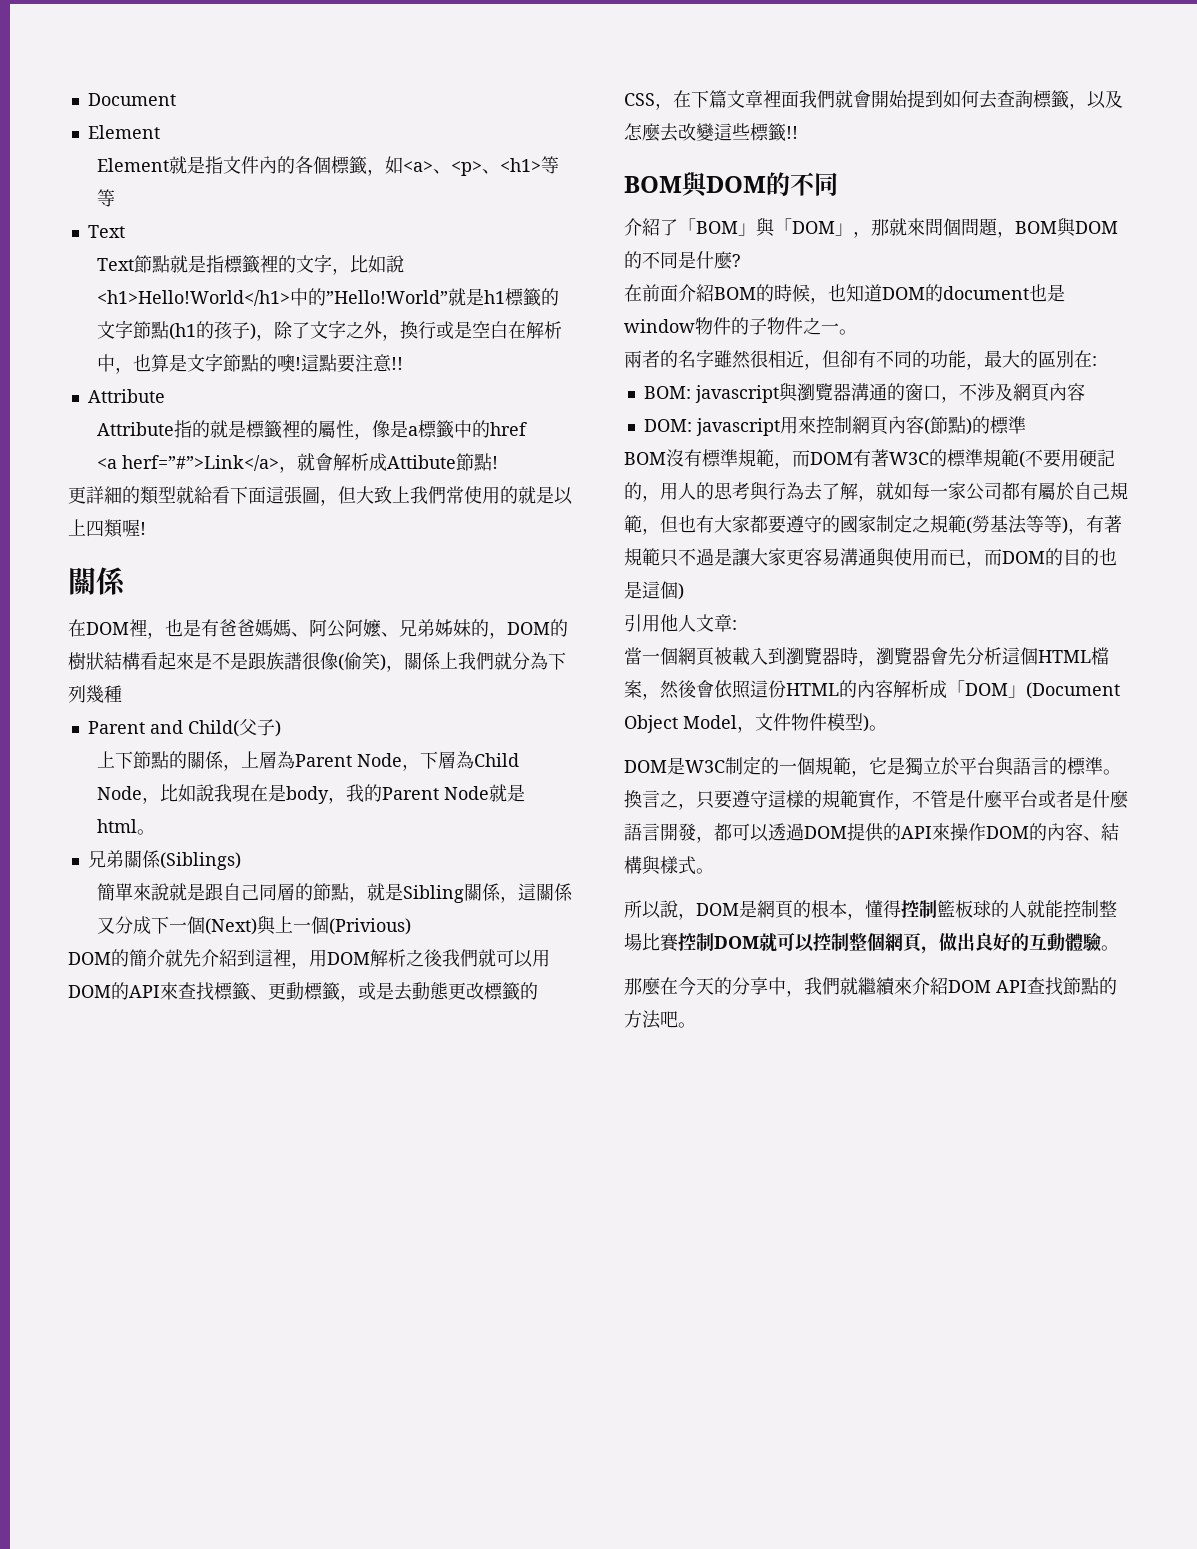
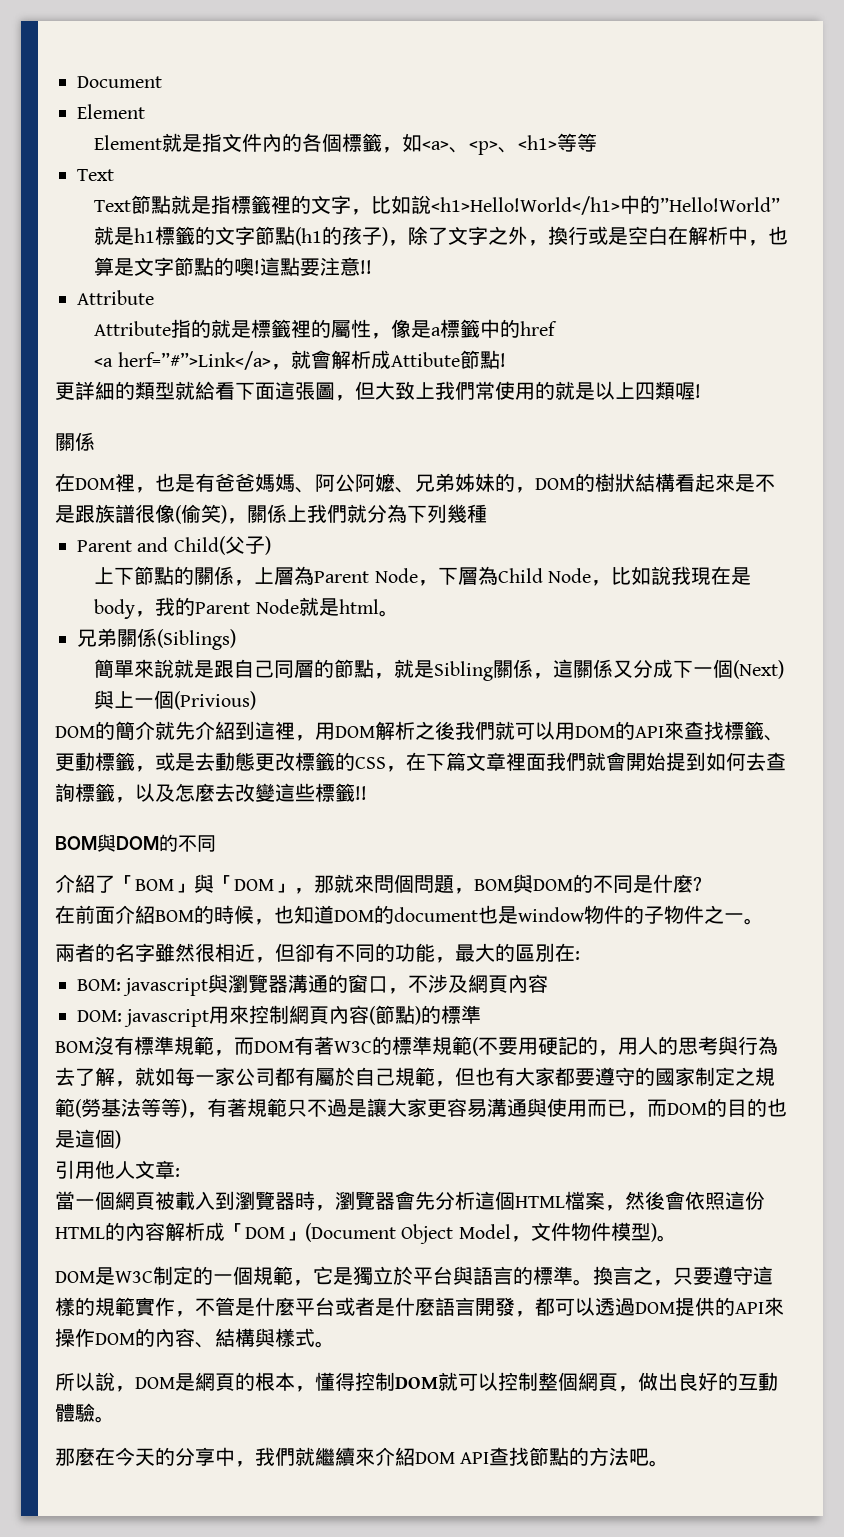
[937,900,1117,918] [624,933,714,952] 籃板球的人就能控制整場比賽控制 -> (395, 1381) none

